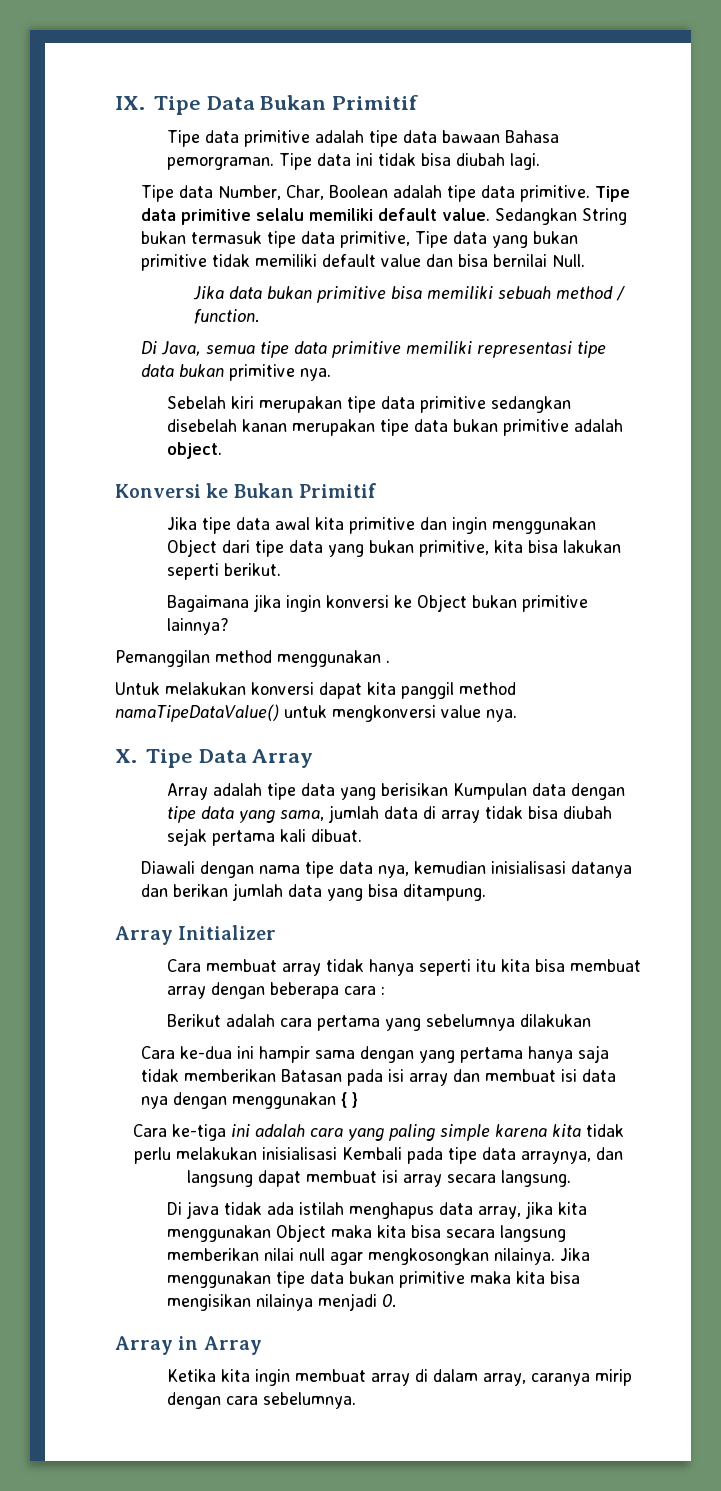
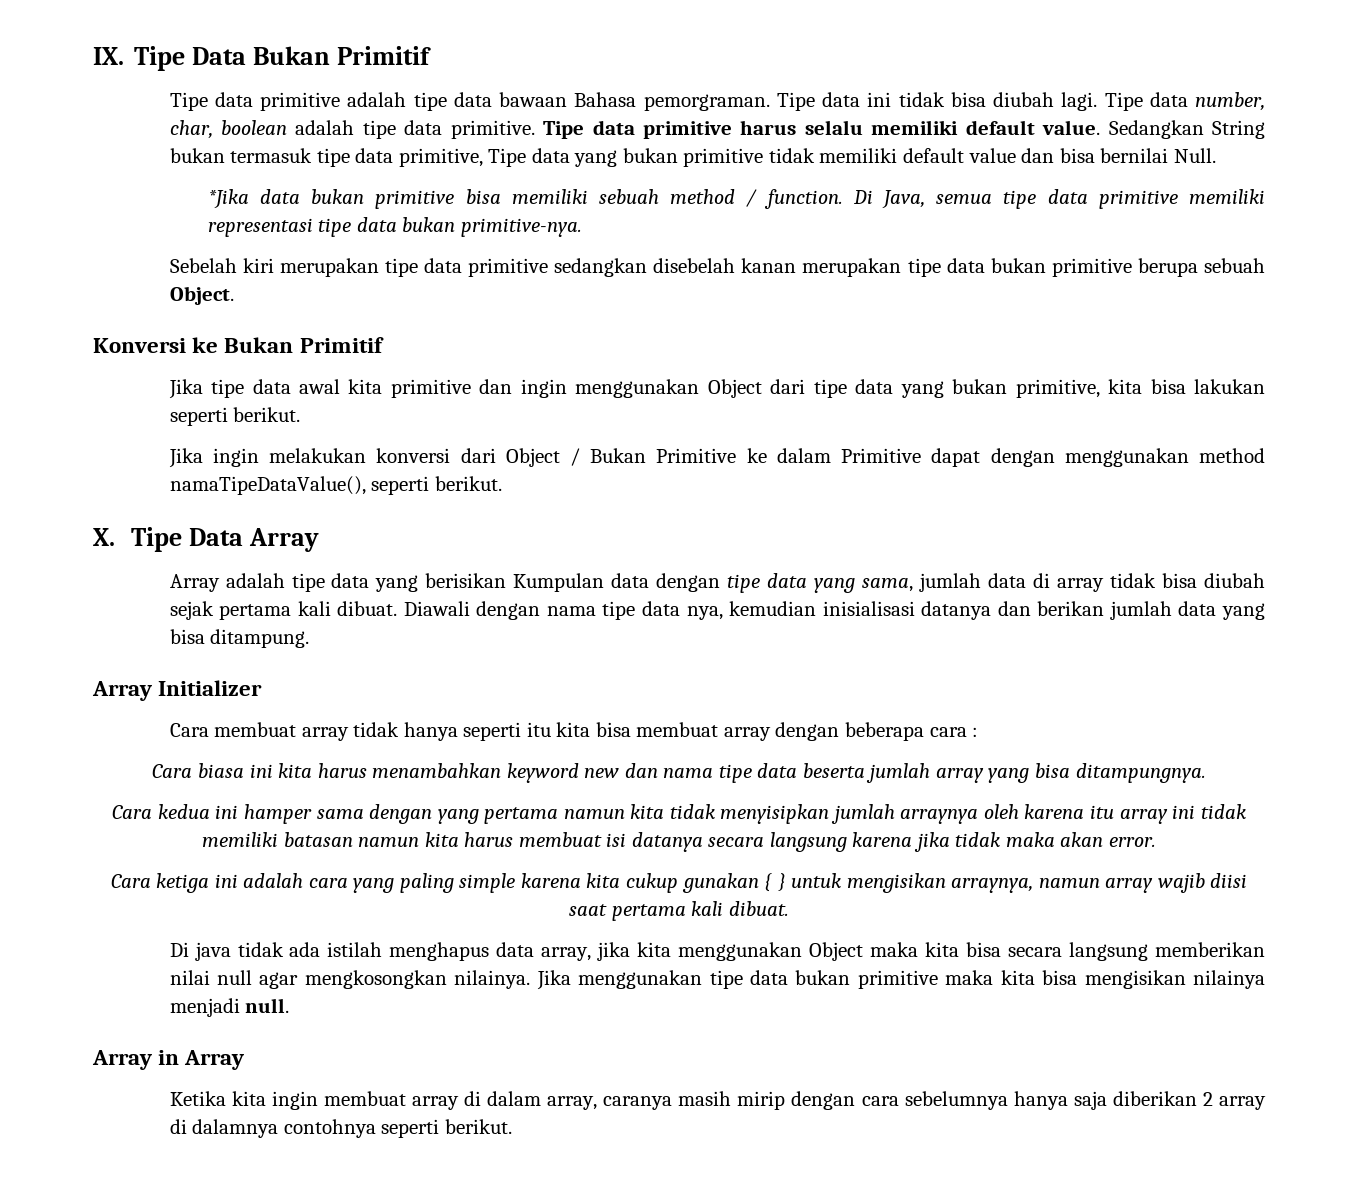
[141,185,389,202] // Tipe data Number, Char, Boolean -> [1104,92,1266,111] [169,120,288,139] Tipe data number, char, boolean
(252, 217) none -> [740,120,797,135] harus
[192,286,224,300] Jika -> [207,189,249,209] *Jika
(260, 316) // -> (843, 199) none
[229,364,332,381] primitive nya. -> [461,218,583,237] primitive-nya.
[574,419,624,432] [167,442,223,459] adalah object. -> [1137,258,1265,277] [169,286,234,305] berupa sebuah Object.
[167,594,589,612] [167,618,230,635] [115,650,390,667] [115,682,516,699] [115,704,517,722] Bagaimana jika ingin konversi ke Object bukan primitive lainnya? // Pemanggilan method menggunakan . // Untuk melakukan konversi dapat kita panggil method namaTipeDataValue() untuk mengkonversi value nya. -> [168,448,1265,468] [169,476,502,495] Jika ingin melakukan konversi dari Object / Bukan Primitive ke dalam Primitive dapat dengan menggunakan method namaTipeDataValue(), seperti berikut.
(363, 835) // -> (398, 608) none
[166,1014,591,1031] [141,1045,610,1063] [141,1069,617,1086] [141,1092,359,1109] [133,1124,226,1141] Berikut adalah cara pertama yang sebelumnya dilakukan // Cara ke-dua ini hampir sama dengan yang pertama hanya saja tidak memberikan Batasan pada isi array dan membuat isi data nya dengan menggunakan { } // Cara ke-tiga -> [152,763,1206,783] [112,804,1246,824] [201,832,1157,852] [110,873,210,893] Cara biasa ini kita harus menambahkan keyword new dan nama tipe data beserta jumlah array yang bisa ditampungnya. // Cara kedua ini hamper sama dengan yang pertama namun kita tidak menyisipkan jumlah arraynya oleh karena itu array ini tidak memiliki batasan namun kita harus membuat isi datanya secara langsung karena jika tidak maka akan error. // Cara ketiga
[586,1124,624,1137] [134,1147,623,1164] [186,1170,571,1187] tidak perlu melakukan inisialisasi Kembali pada tipe data arraynya, dan langsung dapat membuat isi array secara langsung. -> [626,873,1248,893] [569,901,789,921] cukup gunakan { } untuk mengisikan arraynya, namun array wajib diisi saat pertama kali dibuat.
[382,1294,398,1308] 0. -> [245,998,290,1013] null.
(591, 1379) none -> [678,1091,732,1106] masih
[263,1392,357,1409] sebelumnya. -> [904,1091,1266,1110] [169,1119,512,1138] sebelumnya hanya saja diberikan 2 array di dalamnya contohnya seperti berikut.

